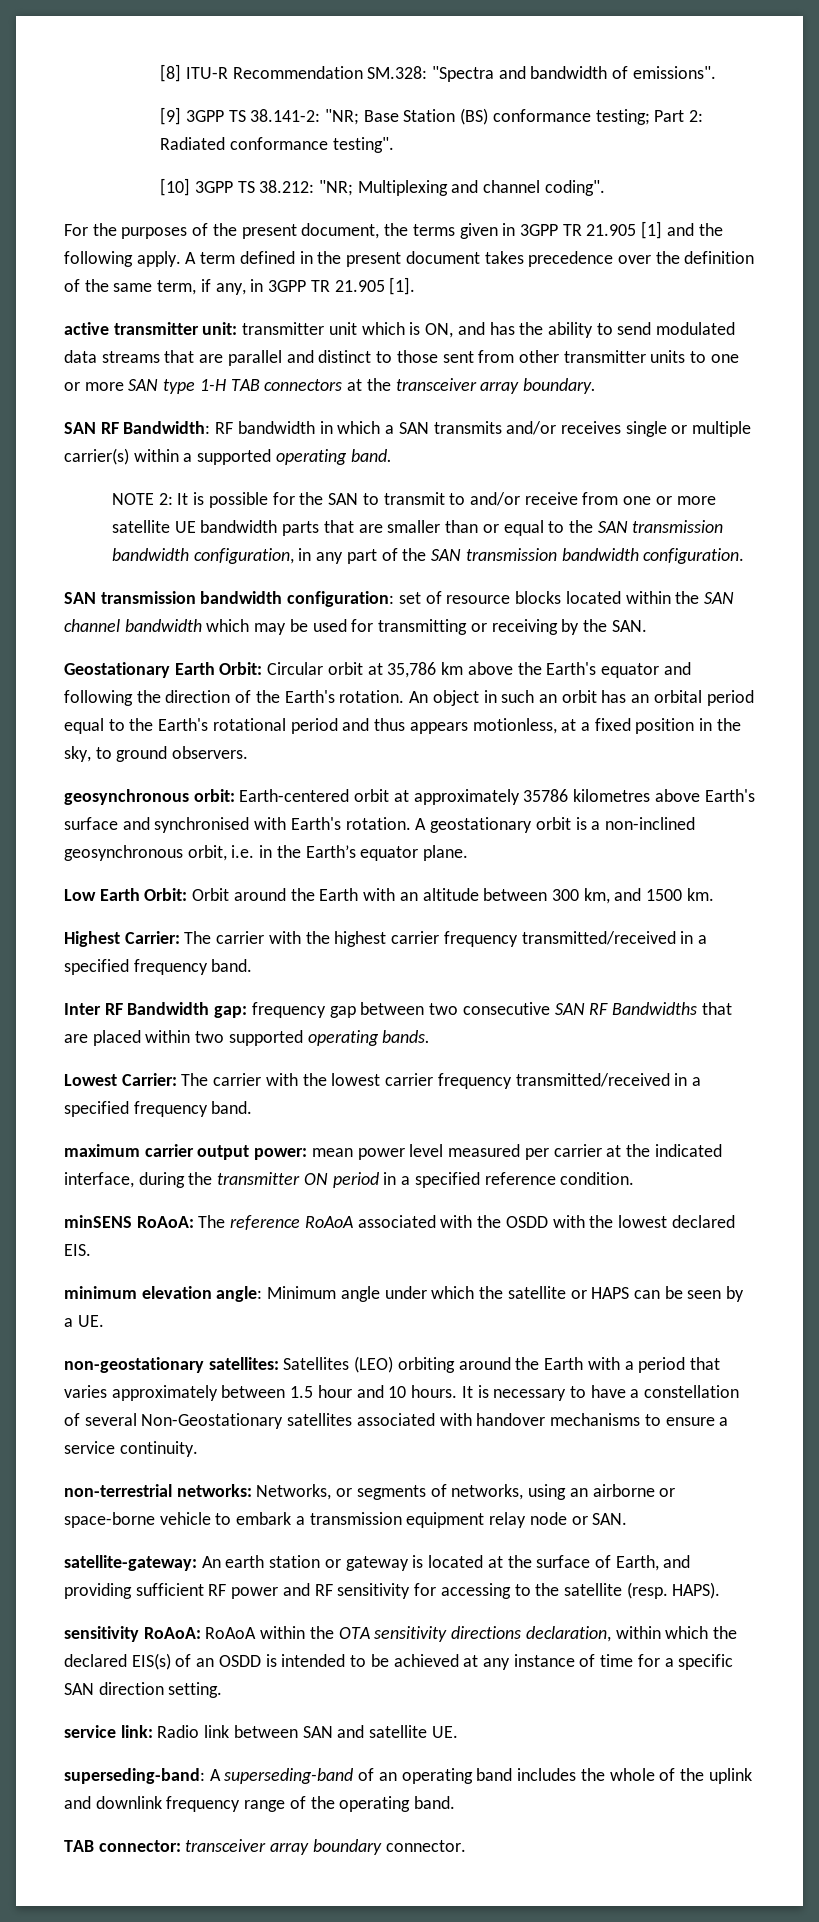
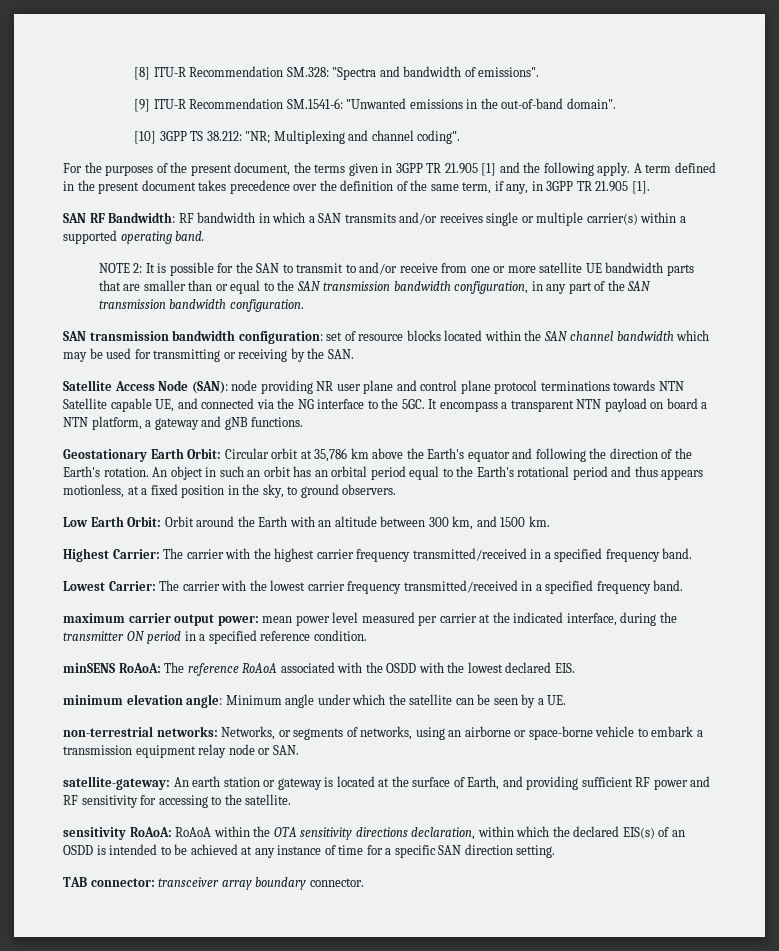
[185,108,704,125] [160,137,394,153] 3GPP TS 38.141-2: "NR; Base Station (BS) conformance testing; Part 2: Radiated conformance testing". -> [153,98,616,109] ITU-R Recommendation SM.1541-6: "Unwanted emissions in the out-of-band domain".
[64,322,736,338] [64,350,739,366] [64,378,596,394] // active transmitter unit: transmitter unit which is ON, and has the ability to send modulated data streams that are parallel and distinct to those sent from other transmitter units to one or more SAN type 1-H TAB connectors at the transceiver array boundary. -> (650, 187) none
(647, 626) none -> [63,380,684,394] [63,398,708,412] [63,416,304,430] // Satellite Access Node (SAN): node providing NR user plane and control plane protocol terminations towards NTN Satellite capable UE, and connected via the NG interface to the 5GC. It encompass a transparent NTN payload on board a NTN platform, a gateway and gNB functions.
[64,789,755,805] [64,817,695,833] [64,845,469,861] // geosynchronous orbit: Earth-centered orbit at approximately 35786 kilometres above Earth's surface and synchronised with Earth's rotation. A geostationary orbit is a non-inclined geosynchronous orbit, i.e. in the Earth’s equator plane. -> (397, 489) none
[64,1002,732,1018] [64,1030,431,1046] // Inter RF Bandwidth gap: frequency gap between two consecutive SAN RF Bandwidths that are placed within two supported operating bands. -> (693, 553) none
[570,1287,630,1299] or HAPS -> (453, 699) none
[64,1356,720,1373] [64,1385,740,1401] [64,1413,729,1429] [64,1441,198,1457] // non-geostationary satellites: Satellites (LEO) orbiting around the Earth with a period that varies approximately between 1.5 hour and 10 hours. It is necessary to have a constellation of several Non-Geostationary satellites associated with handover mechanisms to ensure a service continuity. -> (567, 700) none
[563,1582,721,1599] satellite (resp. HAPS). -> [245,794,292,805] satellite.
[64,1725,458,1738] [64,1768,752,1784] [64,1796,456,1812] // service link: Radio link between SAN and satellite UE. // superseding-band: A superseding-band of an operating band includes the whole of the uplink and downlink frequency range of the operating band. -> (556, 851) none

